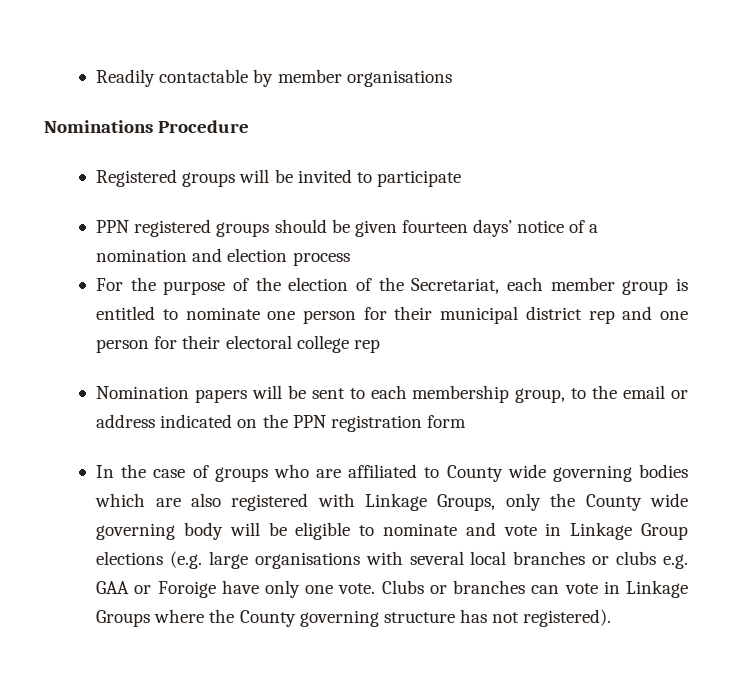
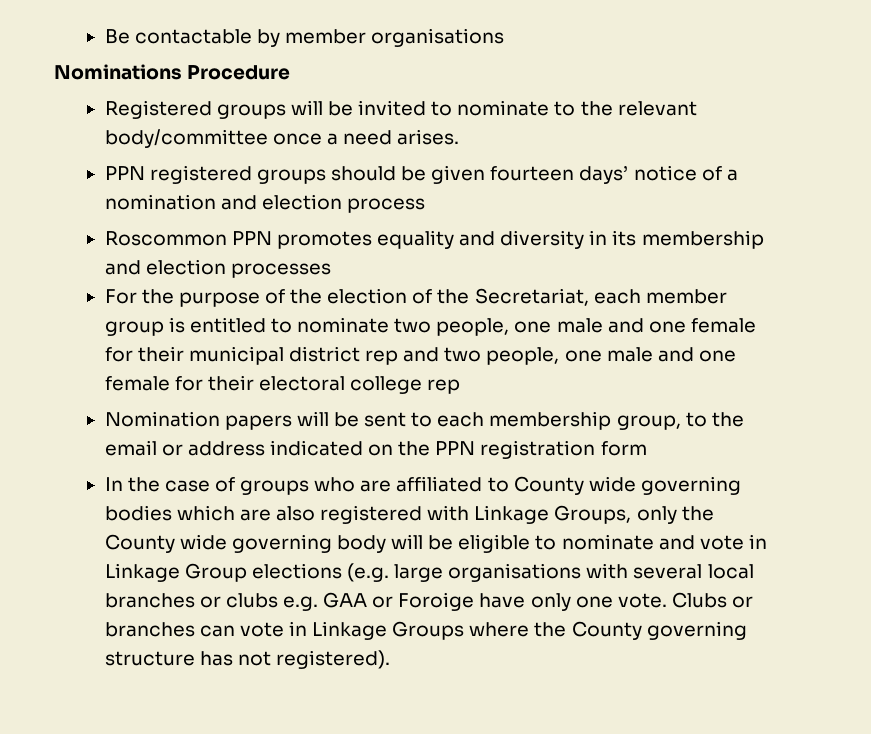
[96,69,156,87] Readily -> [104,29,130,44] Be
[376,170,461,187] participate -> [457,100,697,116] [104,129,460,148] nominate to the relevant body/committee once a need arises.
(350, 259) none -> [104,230,764,249] [104,259,331,278] // Roscommon PPN promotes equality and diversity in its membership and election processes
[267,310,357,324] one person -> [394,318,756,336] two people, one male and one female
[659,311,688,320] [96,339,150,353] one person -> [444,347,736,365] [104,376,170,391] two people, one male and one female

